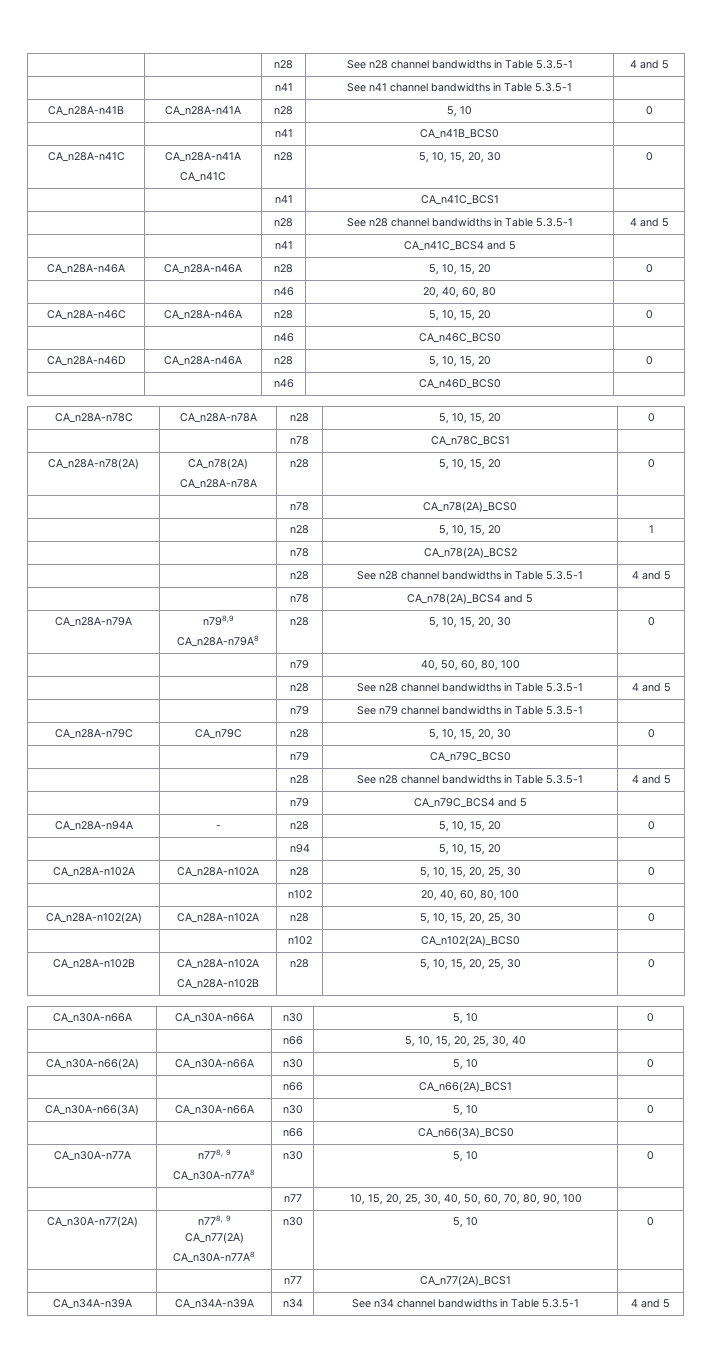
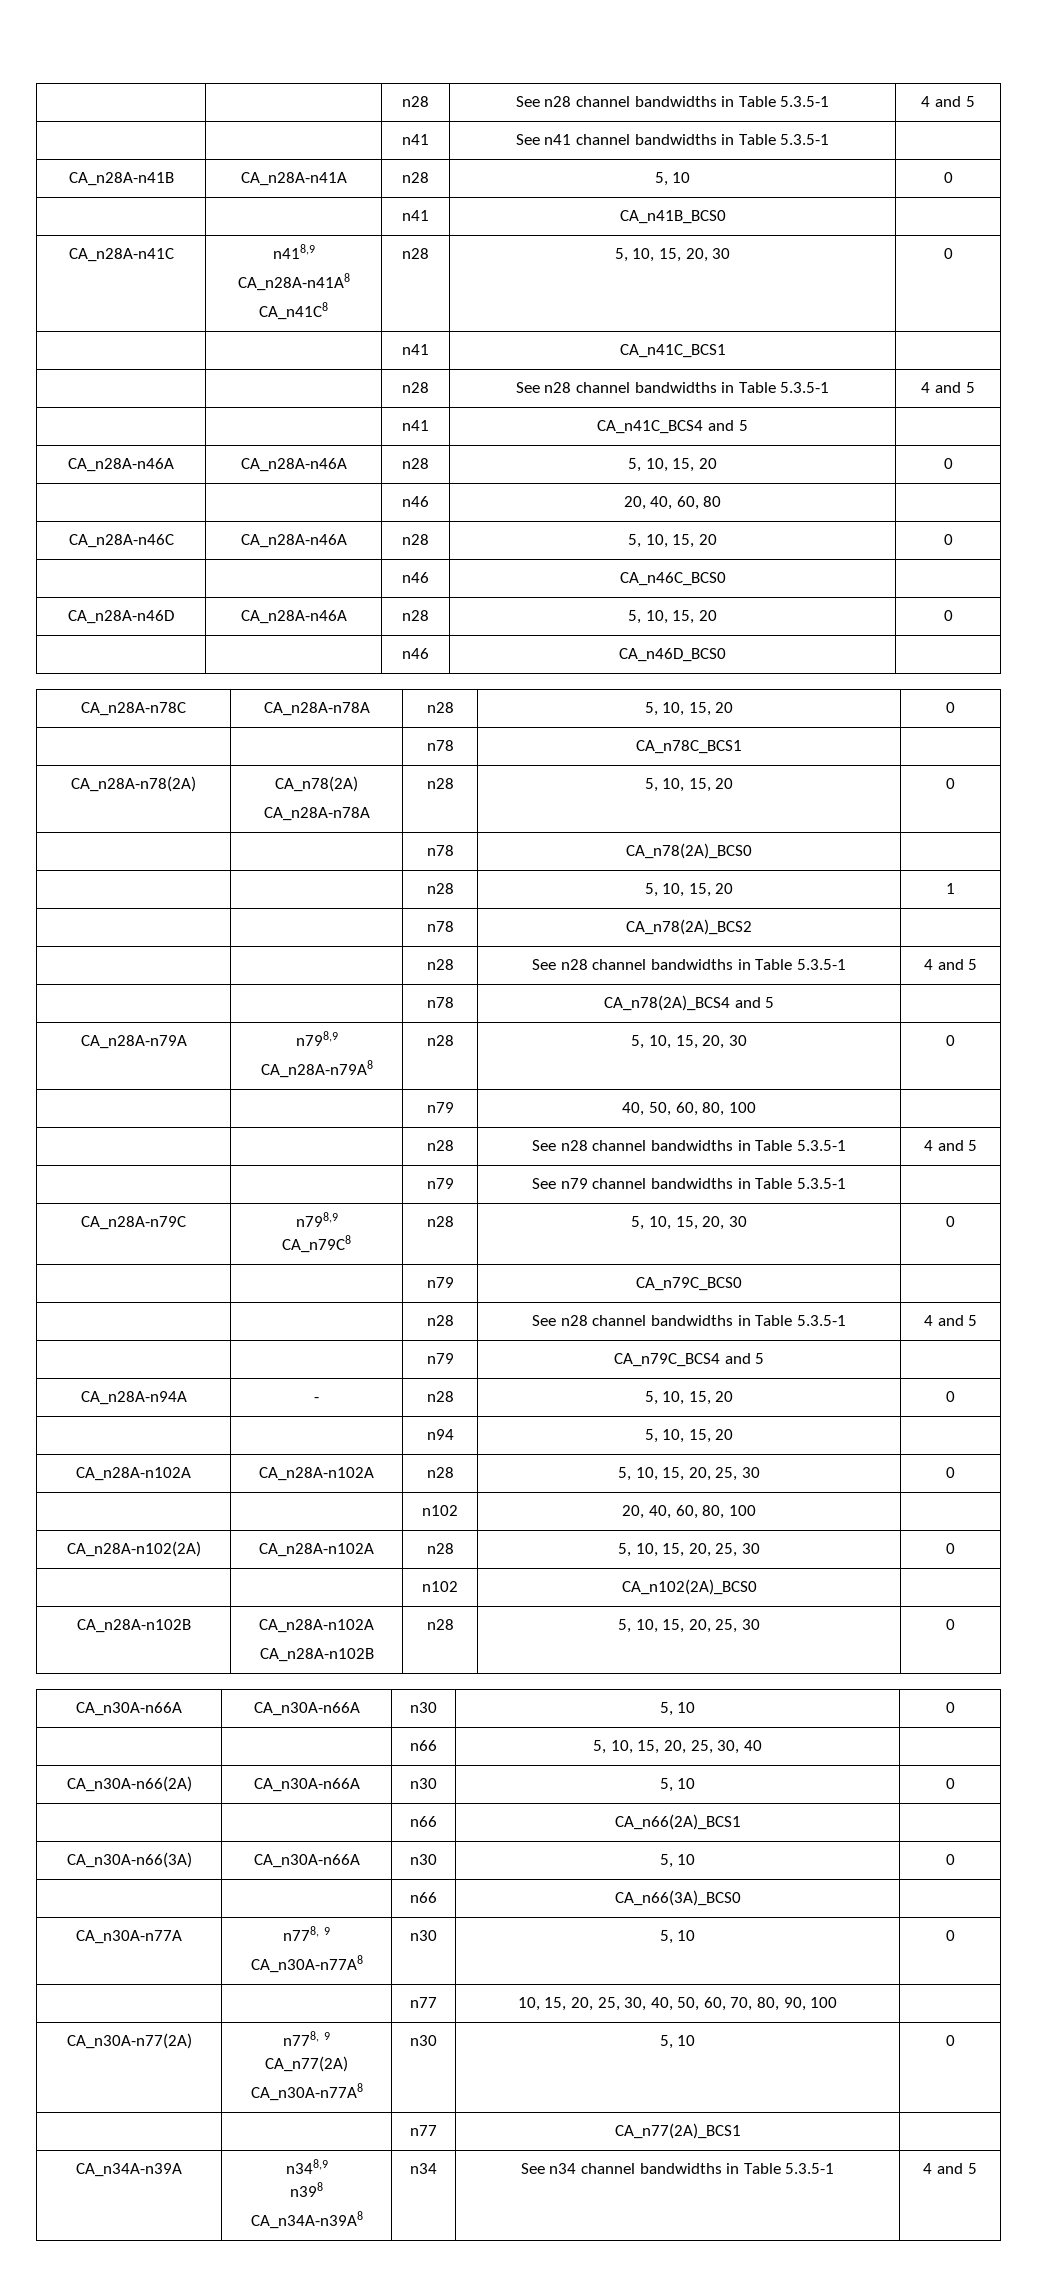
[165,152,241,161] [180,172,226,181] CA_n28A-n41A // CA_n41C -> [272,244,315,259] [237,273,350,291] [259,302,328,320] n418,9 // CA_n28A-n41A8 // CA_n41C8
[194,729,242,738] CA_n79C -> [295,1212,338,1227] [282,1235,351,1253] n798,9 // CA_n79C8
[174,1299,254,1308] CA_n34A-n39A -> [285,2159,328,2174] [290,2182,323,2197] [250,2211,363,2229] n348,9 // n398 // CA_n34A-n39A8

